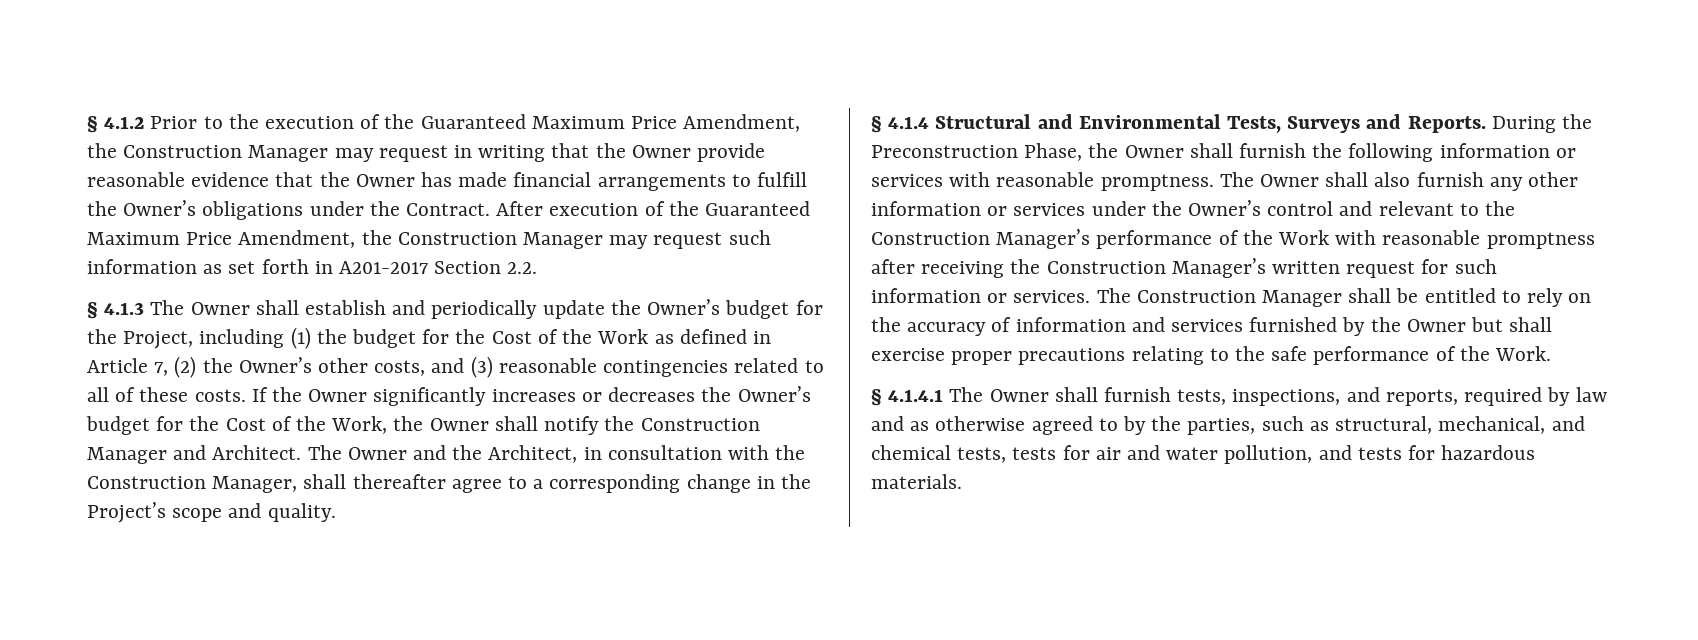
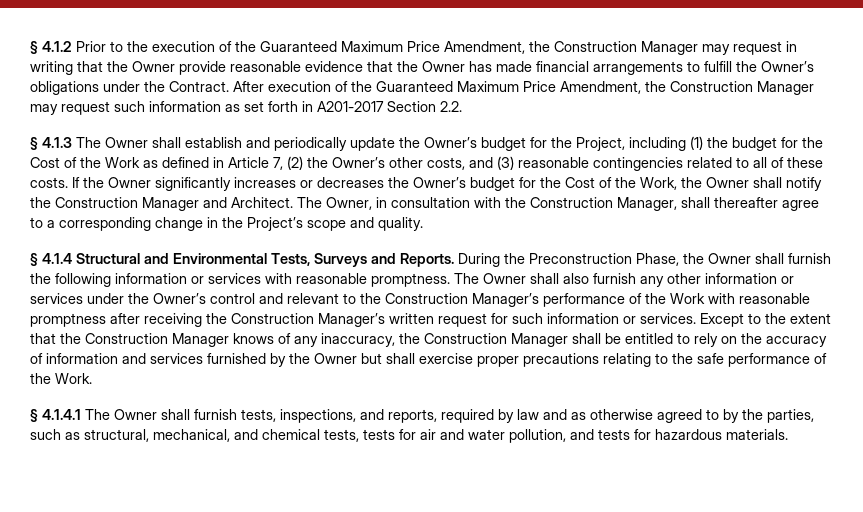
[347,445,578,463] Owner and the Architect, -> [326,197,372,210] Owner,
[1096,288,1131,303] The -> [700,313,831,327] [30,333,420,347] Except to the extent that the Construction Manager knows of any inaccuracy, the

